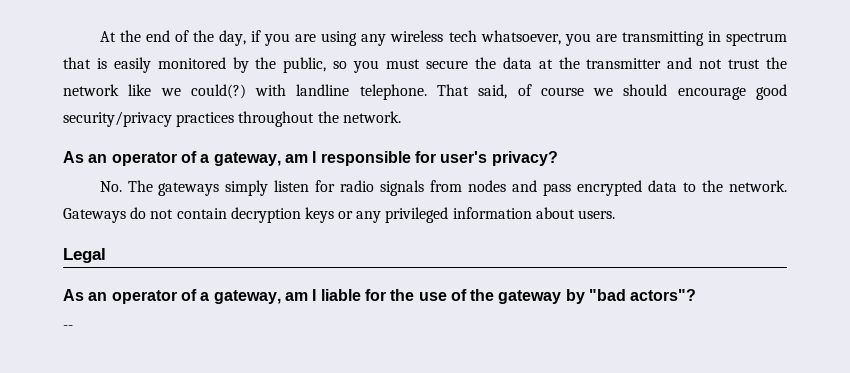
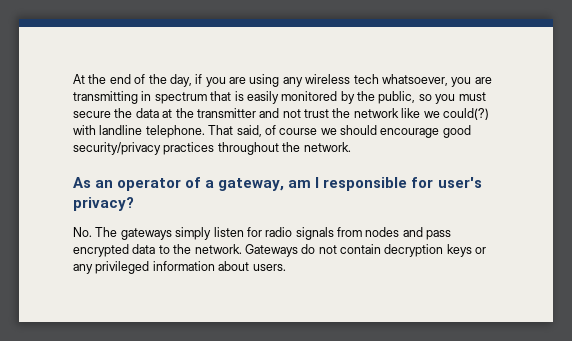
[63,248,106,263] [63,289,697,304] [63,325,73,330] // Legal // As an operator of a gateway, am I liable for the use of the gateway by "bad actors"? // -- -> (286, 267) none

